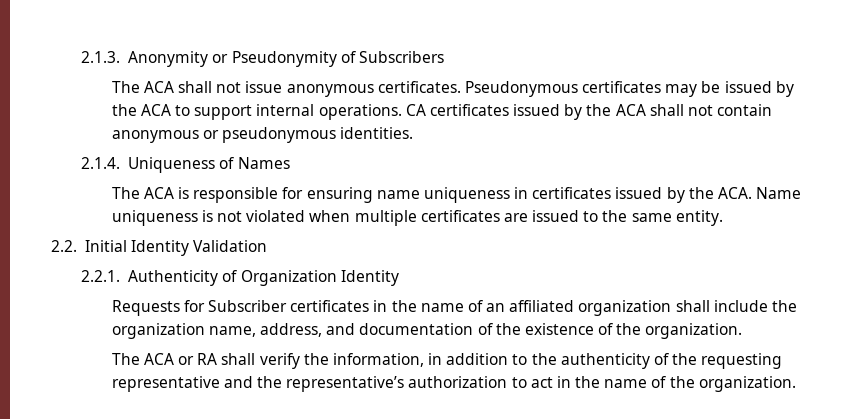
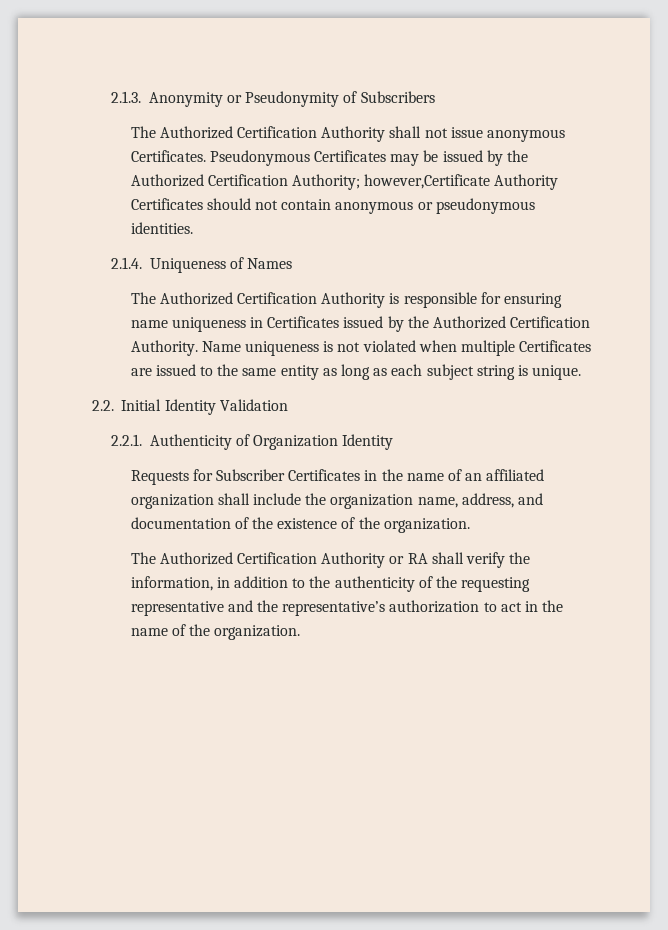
[143,81,174,93] ACA -> [159,126,386,142] Authorized Certification Authority
[377,81,662,97] certificates. Pseudonymous certificates -> [130,150,387,166] Certificates. Pseudonymous Certificates
[140,104,684,120] ACA to support internal operations. CA certificates issued by the ACA shall -> [130,174,559,190] [130,198,251,210] Authorized Certification Authority; however,Certificate Authority Certificates should
[143,187,174,199] ACA -> [159,292,386,308] Authorized Certification Authority
[532,187,753,203] certificates issued by the ACA. -> [267,316,591,332] [130,340,198,356] Certificates issued by the Authorized Certification Authority.
[420,210,500,222] certificates -> [519,340,592,352] Certificates
[675,210,723,226] entity. -> [280,364,582,380] entity as long as each subject string is unique.
[290,300,370,312] certificates -> [288,469,361,481] Certificates
[143,353,174,365] ACA -> [159,552,386,568] Authorized Certification Authority

